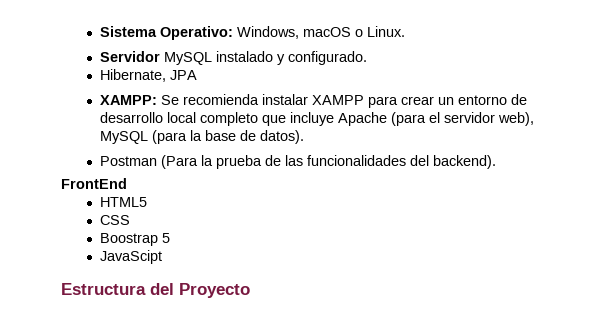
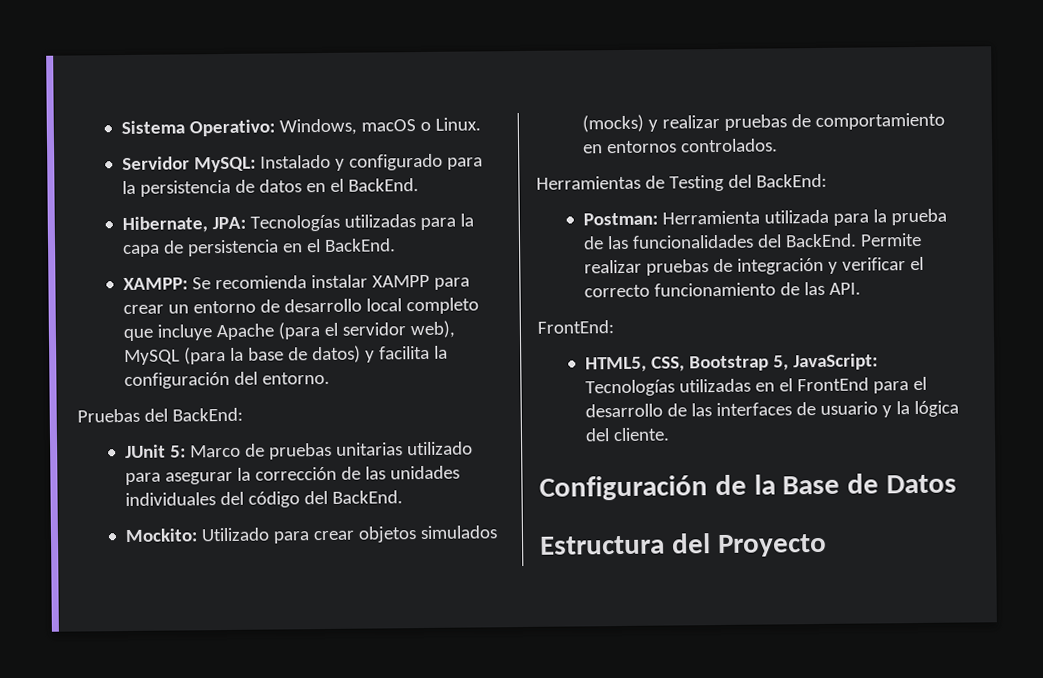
[163,51,367,65] [99,69,197,82] MySQL instalado y configurado. // Hibernate, JPA -> [193,153,483,173] [121,178,419,197] [121,213,474,234] [122,238,396,258] MySQL: Instalado y configurado para la persistencia de datos en el BackEnd. // Hibernate, JPA: Tecnologías utilizadas para la capa de persistencia en el BackEnd.
[259,130,304,144] [99,155,198,169] datos). // Postman (Para -> [311,345,448,364] [123,371,330,390] [77,407,243,423] [124,441,473,460] [124,465,460,486] [124,490,403,508] [124,525,498,544] [581,112,945,133] [582,138,778,154] [536,173,827,192] [582,209,869,226] datos) y facilita la configuración del entorno. // Pruebas del BackEnd: // JUnit 5: Marco de pruebas unitarias utilizado para asegurar la corrección de las unidades individuales del código del BackEnd. // Mockito: Utilizado para crear objetos simulados (mocks) y realizar pruebas de comportamiento en entornos controlados. // Herramientas de Testing del BackEnd: // Postman: Herramienta utilizada para
[432,155,496,169] [61,178,127,189] [99,197,147,207] [99,215,130,225] [99,233,170,246] [99,250,162,264] backend). // FrontEnd // HTML5 // CSS // Boostrap 5 // JavaScipt -> [784,232,922,248] [583,256,924,276] [583,281,861,298] [537,320,614,334] [584,353,878,373] [584,376,927,397] [584,400,959,418] [584,427,670,442] [539,473,958,501] BackEnd. Permite realizar pruebas de integración y verificar el correcto funcionamiento de las API. // FrontEnd: // HTML5, CSS, Bootstrap 5, JavaScript: Tecnologías utilizadas en el FrontEnd para el desarrollo de las interfaces de usuario y la lógica del cliente. // Configuración de la Base de Datos

